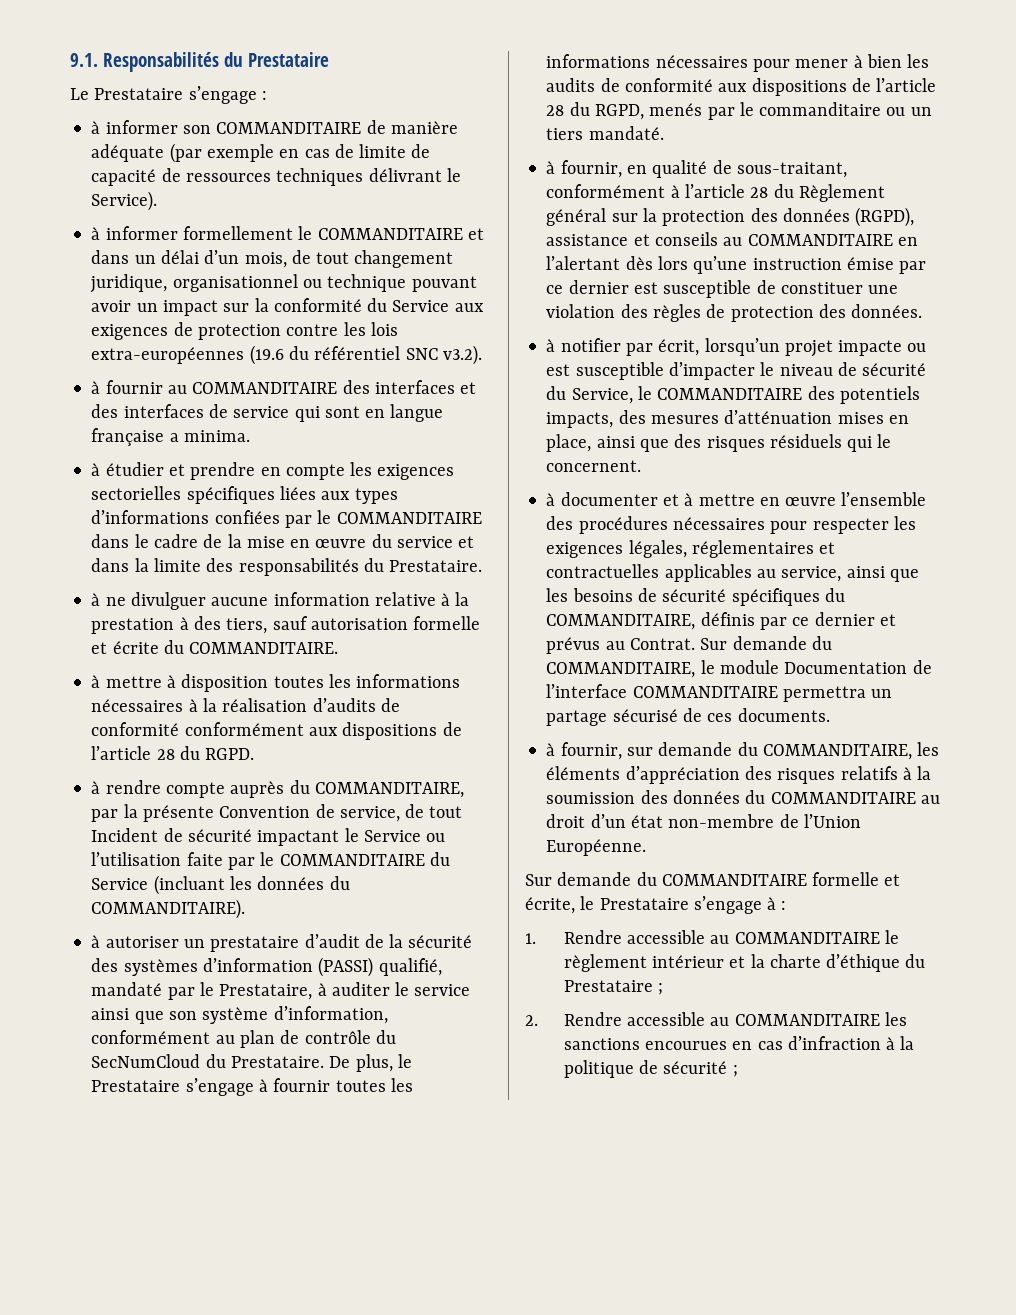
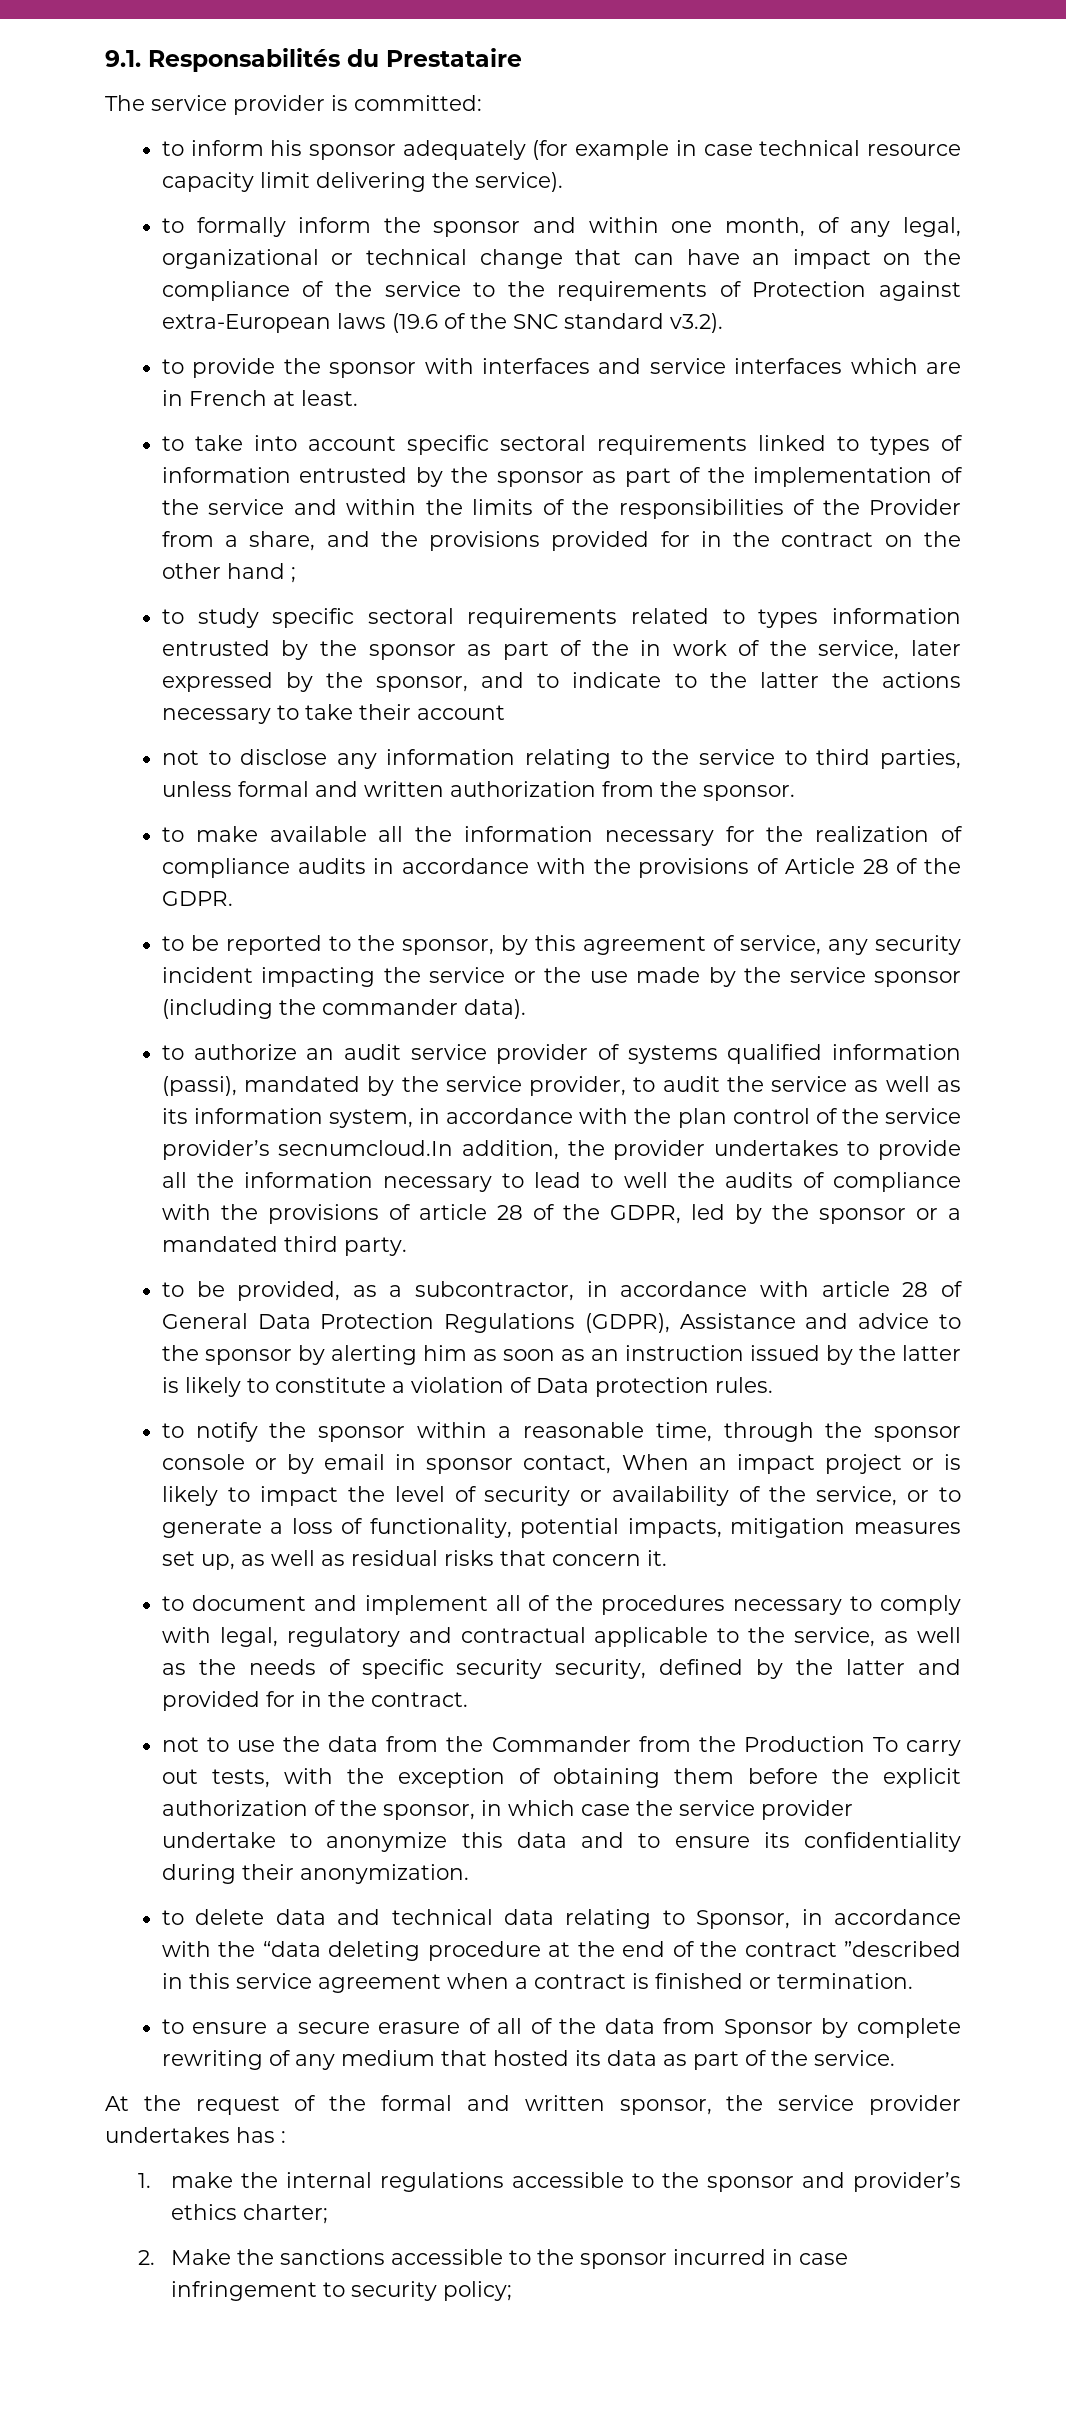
[70,86,267,104] [91,120,458,134] [91,143,431,163] [91,168,461,186] [91,191,158,211] [91,226,484,240] [91,250,454,268] [90,274,477,293] [91,298,484,316] [91,322,398,340] [91,345,482,365] [91,380,477,394] [91,404,444,422] [91,428,250,446] [91,462,455,480] [91,486,398,504] [91,510,482,528] [91,534,475,548] [91,558,483,576] [91,592,470,610] [91,616,481,634] [91,640,339,654] [91,674,461,692] [91,698,400,712] [91,722,462,740] [91,746,255,760] [91,780,464,798] [91,804,463,822] [91,828,446,846] [91,852,450,870] [91,875,350,895] [91,899,246,919] [91,934,473,952] [91,957,442,977] [91,982,471,1000] [91,1006,388,1024] [91,1030,396,1048] [91,1054,412,1072] [91,1078,413,1096] [546,54,930,72] [546,78,937,96] [546,102,932,120] [546,126,664,140] [546,160,847,178] [546,184,885,202] [546,207,915,227] [546,232,918,246] [546,256,927,274] [546,280,899,298] [546,304,923,322] [546,338,927,357] [546,362,927,380] [546,386,920,404] [546,410,909,428] [546,434,892,452] [546,460,642,472] [546,492,927,506] [546,516,916,534] [546,540,836,558] [546,564,919,582] [546,588,845,606] [546,612,896,630] [546,636,832,654] [546,660,932,678] [546,684,893,702] [546,708,830,726] [546,742,940,760] [546,766,932,784] [546,790,940,804] [546,814,861,828] [546,839,647,856] [525,872,901,886] [525,896,787,914] [525,930,899,944] [563,954,926,972] [563,980,664,995] [525,1012,907,1026] [563,1036,915,1050] [563,1060,738,1078] Le Prestataire s’engage : // à informer son COMMANDITAIRE de manière adéquate (par exemple en cas de limite de capacité de ressources techniques délivrant le Service). // à informer formellement le COMMANDITAIRE et dans un délai d’un mois, de tout changement juridique, organisationnel ou technique pouvant avoir un impact sur la conformité du Service aux exigences de protection contre les lois extra-européennes (19.6 du référentiel SNC v3.2). // à fournir au COMMANDITAIRE des interfaces et des interfaces de service qui sont en langue française a minima. // à étudier et prendre en compte les exigences sectorielles spécifiques liées aux types d’informations confiées par le COMMANDITAIRE dans le cadre de la mise en œuvre du service et dans la limite des responsabilités du Prestataire. // à ne divulguer aucune information relative à la prestation à des tiers, sauf autorisation formelle et écrite du COMMANDITAIRE. // à mettre à disposition toutes les informations nécessaires à la réalisation d’audits de conformité conformément aux dispositions de l’article 28 du RGPD. // à rendre compte auprès du COMMANDITAIRE, par la présente Convention de service, de tout Incident de sécurité impactant le Service ou l’utilisation faite par le COMMANDITAIRE du Service (incluant les données du COMMANDITAIRE). // à autoriser un prestataire d’audit de la sécurité des systèmes d’information (PASSI) qualifié, mandaté par le Prestataire, à auditer le service ainsi que son système d’information, conformément au plan de contrôle du SecNumCloud du Prestataire. De plus, le Prestataire s’engage à fournir toutes les informations nécessaires pour mener à bien les audits de conformité aux dispositions de l’article 28 du RGPD, menés par le commanditaire ou un tiers mandaté. // à fournir, en qualité de sous-traitant, conformément à l’article 28 du Règlement général sur la protection des données (RGPD), assistance et conseils au COMMANDITAIRE en l’alertant dès lors qu’une instruction émise par ce dernier est susceptible de constituer une violation des règles de protection des données. // à notifier par écrit, lorsqu’un projet impacte ou est susceptible d’impacter le niveau de sécurité du Service, le COMMANDITAIRE des potentiels impacts, des mesures d’atténuation mises en place, ainsi que des risques résiduels qui le concernent. // à documenter et à mettre en œuvre l’ensemble des procédures nécessaires pour respecter les exigences légales, réglementaires et contractuelles applicables au service, ainsi que les besoins de sécurité spécifiques du COMMANDITAIRE, définis par ce dernier et prévus au Contrat. Sur demande du COMMANDITAIRE, le module Documentation de l’interface COMMANDITAIRE permettra un partage sécurisé de ces documents. // à fournir, sur demande du COMMANDITAIRE, les éléments d’appréciation des risques relatifs à la soumission des données du COMMANDITAIRE au droit d’un état non-membre de l’Union Européenne. // Sur demande du COMMANDITAIRE formelle et écrite, le Prestataire s’engage à : // 1. Rendre accessible au COMMANDITAIRE le règlement intérieur et la charte d’éthique du Prestataire ; // 2. Rendre accessible au COMMANDITAIRE les sanctions encourues en cas d’infraction à la politique de sécurité ; -> [105,95,482,115] [161,140,961,160] [161,172,563,192] [161,217,962,237] [161,249,962,269] [161,281,961,301] [161,313,723,333] [161,358,961,378] [161,390,358,406] [161,435,964,455] [161,467,964,487] [161,499,961,519] [161,531,962,551] [161,563,296,583] [161,608,961,628] [161,640,962,660] [161,672,961,692] [161,704,505,724] [161,749,962,769] [161,781,795,801] [161,826,963,846] [161,858,961,878] [161,891,233,906] [161,935,962,955] [161,967,961,987] [161,999,526,1019] [161,1044,961,1064] [161,1076,962,1096] [161,1108,961,1128] [161,1140,962,1160] [161,1172,961,1192] [161,1204,962,1224] [161,1236,407,1256] [161,1281,963,1301] [161,1313,961,1333] [161,1345,962,1365] [161,1377,773,1397] [161,1422,961,1442] [161,1454,961,1474] [161,1486,962,1506] [161,1518,961,1538] [161,1550,667,1570] [161,1595,961,1615] [161,1627,961,1647] [161,1659,962,1679] [161,1691,468,1711] [161,1736,961,1756] [161,1768,962,1788] [161,1800,853,1820] [161,1832,962,1852] [161,1864,469,1884] [161,1909,961,1929] [161,1941,961,1961] [161,1973,913,1993] [161,2018,962,2038] [161,2050,895,2070] [105,2095,962,2115] [105,2127,286,2143] [138,2172,962,2192] [171,2204,329,2224] [138,2249,849,2269] [171,2281,513,2301] The service provider is committed: // to inform his sponsor adequately (for example in case technical resource capacity limit delivering the service). // to formally inform the sponsor and within one month, of any legal, organizational or technical change that can have an impact on the compliance of the service to the requirements of Protection against extra-European laws (19.6 of the SNC standard v3.2). // to provide the sponsor with interfaces and service interfaces which are in French at least. // to take into account specific sectoral requirements linked to types of information entrusted by the sponsor as part of the implementation of the service and within the limits of the responsibilities of the Provider from a share, and the provisions provided for in the contract on the other hand ; // to study specific sectoral requirements related to types information entrusted by the sponsor as part of the in work of the service, later expressed by the sponsor, and to indicate to the latter the actions necessary to take their account // not to disclose any information relating to the service to third parties, unless formal and written authorization from the sponsor. // to make available all the information necessary for the realization of compliance audits in accordance with the provisions of Article 28 of the GDPR. // to be reported to the sponsor, by this agreement of service, any security incident impacting the service or the use made by the service sponsor (including the commander data). // to authorize an audit service provider of systems qualified information (passi), mandated by the service provider, to audit the service as well as its information system, in accordance with the plan control of the service provider’s secnumcloud.In addition, the provider undertakes to provide all the information necessary to lead to well the audits of compliance with the provisions of article 28 of the GDPR, led by the sponsor or a mandated third party. // to be provided, as a subcontractor, in accordance with article 28 of General Data Protection Regulations (GDPR), Assistance and advice to the sponsor by alerting him as soon as an instruction issued by the latter is likely to constitute a violation of Data protection rules. // to notify the sponsor within a reasonable time, through the sponsor console or by email in sponsor contact, When an impact project or is likely to impact the level of security or availability of the service, or to generate a loss of functionality, potential impacts, mitigation measures set up, as well as residual risks that concern it. // to document and implement all of the procedures necessary to comply with legal, regulatory and contractual applicable to the service, as well as the needs of specific security security, defined by the latter and provided for in the contract. // not to use the data from the Commander from the Production To carry out tests, with the exception of obtaining them before the explicit authorization of the sponsor, in which case the service provider undertake to anonymize this data and to ensure its confidentiality during their anonymization. // to delete data and technical data relating to Sponsor, in accordance with the “data deleting procedure at the end of the contract ”described in this service agreement when a contract is finished or termination. // to ensure a secure erasure of all of the data from Sponsor by complete rewriting of any medium that hosted its data as part of the service. // At the request of the formal and written sponsor, the service provider undertakes has : // 1. make the internal regulations accessible to the sponsor and provider’s ethics charter; // 2. Make the sanctions accessible to the sponsor incurred in case infringement to security policy;

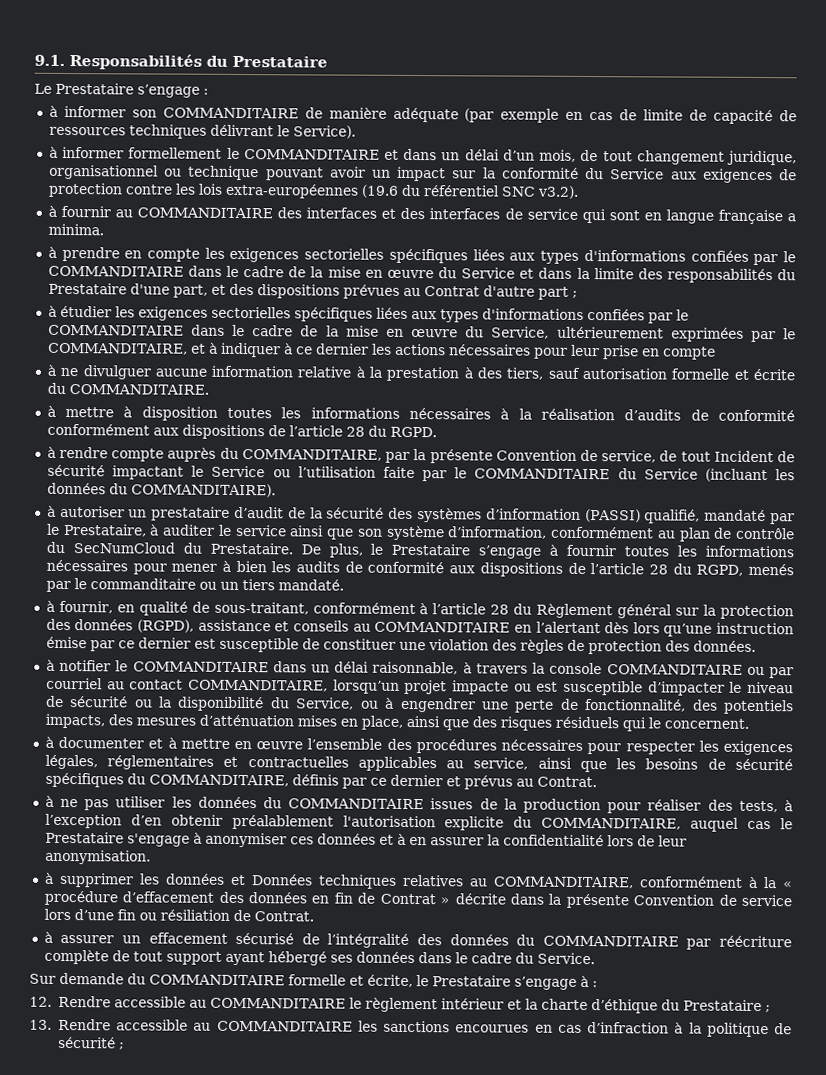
[105,95,482,115] [161,140,961,160] [161,172,563,192] [161,217,962,237] [161,249,962,269] [161,281,961,301] [161,313,723,333] [161,358,961,378] [161,390,358,406] [161,435,964,455] [161,467,964,487] [161,499,961,519] [161,531,962,551] [161,563,296,583] [161,608,961,628] [161,640,962,660] [161,672,961,692] [161,704,505,724] [161,749,962,769] [161,781,795,801] [161,826,963,846] [161,858,961,878] [161,891,233,906] [161,935,962,955] [161,967,961,987] [161,999,526,1019] [161,1044,961,1064] [161,1076,962,1096] [161,1108,961,1128] [161,1140,962,1160] [161,1172,961,1192] [161,1204,962,1224] [161,1236,407,1256] [161,1281,963,1301] [161,1313,961,1333] [161,1345,962,1365] [161,1377,773,1397] [161,1422,961,1442] [161,1454,961,1474] [161,1486,962,1506] [161,1518,961,1538] [161,1550,667,1570] [161,1595,961,1615] [161,1627,961,1647] [161,1659,962,1679] [161,1691,468,1711] [161,1736,961,1756] [161,1768,962,1788] [161,1800,853,1820] [161,1832,962,1852] [161,1864,469,1884] [161,1909,961,1929] [161,1941,961,1961] [161,1973,913,1993] [161,2018,962,2038] [161,2050,895,2070] [105,2095,962,2115] [105,2127,286,2143] [138,2172,962,2192] [171,2204,329,2224] [138,2249,849,2269] [171,2281,513,2301] The service provider is committed: // to inform his sponsor adequately (for example in case technical resource capacity limit delivering the service). // to formally inform the sponsor and within one month, of any legal, organizational or technical change that can have an impact on the compliance of the service to the requirements of Protection against extra-European laws (19.6 of the SNC standard v3.2). // to provide the sponsor with interfaces and service interfaces which are in French at least. // to take into account specific sectoral requirements linked to types of information entrusted by the sponsor as part of the implementation of the service and within the limits of the responsibilities of the Provider from a share, and the provisions provided for in the contract on the other hand ; // to study specific sectoral requirements related to types information entrusted by the sponsor as part of the in work of the service, later expressed by the sponsor, and to indicate to the latter the actions necessary to take their account // not to disclose any information relating to the service to third parties, unless formal and written authorization from the sponsor. // to make available all the information necessary for the realization of compliance audits in accordance with the provisions of Article 28 of the GDPR. // to be reported to the sponsor, by this agreement of service, any security incident impacting the service or the use made by the service sponsor (including the commander data). // to authorize an audit service provider of systems qualified information (passi), mandated by the service provider, to audit the service as well as its information system, in accordance with the plan control of the service provider’s secnumcloud.In addition, the provider undertakes to provide all the information necessary to lead to well the audits of compliance with the provisions of article 28 of the GDPR, led by the sponsor or a mandated third party. // to be provided, as a subcontractor, in accordance with article 28 of General Data Protection Regulations (GDPR), Assistance and advice to the sponsor by alerting him as soon as an instruction issued by the latter is likely to constitute a violation of Data protection rules. // to notify the sponsor within a reasonable time, through the sponsor console or by email in sponsor contact, When an impact project or is likely to impact the level of security or availability of the service, or to generate a loss of functionality, potential impacts, mitigation measures set up, as well as residual risks that concern it. // to document and implement all of the procedures necessary to comply with legal, regulatory and contractual applicable to the service, as well as the needs of specific security security, defined by the latter and provided for in the contract. // not to use the data from the Commander from the Production To carry out tests, with the exception of obtaining them before the explicit authorization of the sponsor, in which case the service provider undertake to anonymize this data and to ensure its confidentiality during their anonymization. // to delete data and technical data relating to Sponsor, in accordance with the “data deleting procedure at the end of the contract ”described in this service agreement when a contract is finished or termination. // to ensure a secure erasure of all of the data from Sponsor by complete rewriting of any medium that hosted its data as part of the service. // At the request of the formal and written sponsor, the service provider undertakes has : // 1. make the internal regulations accessible to the sponsor and provider’s ethics charter; // 2. Make the sanctions accessible to the sponsor incurred in case infringement to security policy; -> [34,82,209,98] [48,105,798,125] [48,124,356,139] [48,146,798,166] [48,164,798,184] [47,182,579,199] [47,205,796,225] [47,223,104,236] [47,246,797,266] [47,265,796,284] [47,282,578,300] [47,305,689,324] [47,324,796,343] [47,342,716,360] [46,364,795,382] [46,382,209,395] [46,405,796,422] [46,423,437,440] [46,446,796,464] [46,464,795,483] [46,482,276,498] [46,505,795,525] [46,523,795,542] [45,541,795,559] [45,559,794,577] [45,578,344,593] [45,600,794,620] [45,618,794,637] [45,636,756,655] [45,659,795,679] [45,677,794,696] [45,695,794,715] [44,713,749,732] [44,736,794,756] [44,754,794,773] [44,772,597,790] [44,795,793,814] [44,813,793,832] [44,831,687,848] [44,849,151,865] [43,872,793,889] [43,890,792,909] [43,908,314,922] [43,931,792,950] [43,949,595,966] [29,972,598,990] [29,995,771,1014] [29,1018,792,1038] [57,1036,125,1050] Le Prestataire s’engage : // à informer son COMMANDITAIRE de manière adéquate (par exemple en cas de limite de capacité de ressources techniques délivrant le Service). // à informer formellement le COMMANDITAIRE et dans un délai d’un mois, de tout changement juridique, organisationnel ou technique pouvant avoir un impact sur la conformité du Service aux exigences de protection contre les lois extra-européennes (19.6 du référentiel SNC v3.2). // à fournir au COMMANDITAIRE des interfaces et des interfaces de service qui sont en langue française a minima. // à prendre en compte les exigences sectorielles spécifiques liées aux types d'informations confiées par le COMMANDITAIRE dans le cadre de la mise en œuvre du Service et dans la limite des responsabilités du Prestataire d'une part, et des dispositions prévues au Contrat d'autre part ; // à étudier les exigences sectorielles spécifiques liées aux types d'informations confiées par le COMMANDITAIRE dans le cadre de la mise en œuvre du Service, ultérieurement exprimées par le COMMANDITAIRE, et à indiquer à ce dernier les actions nécessaires pour leur prise en compte // à ne divulguer aucune information relative à la prestation à des tiers, sauf autorisation formelle et écrite du COMMANDITAIRE. // à mettre à disposition toutes les informations nécessaires à la réalisation d’audits de conformité conformément aux dispositions de l’article 28 du RGPD. // à rendre compte auprès du COMMANDITAIRE, par la présente Convention de service, de tout Incident de sécurité impactant le Service ou l’utilisation faite par le COMMANDITAIRE du Service (incluant les données du COMMANDITAIRE). // à autoriser un prestataire d’audit de la sécurité des systèmes d’information (PASSI) qualifié, mandaté par le Prestataire, à auditer le service ainsi que son système d’information, conformément au plan de contrôle du SecNumCloud du Prestataire. De plus, le Prestataire s’engage à fournir toutes les informations nécessaires pour mener à bien les audits de conformité aux dispositions de l’article 28 du RGPD, menés par le commanditaire ou un tiers mandaté. // à fournir, en qualité de sous-traitant, conformément à l’article 28 du Règlement général sur la protection des données (RGPD), assistance et conseils au COMMANDITAIRE en l’alertant dès lors qu’une instruction émise par ce dernier est susceptible de constituer une violation des règles de protection des données. // à notifier le COMMANDITAIRE dans un délai raisonnable, à travers la console COMMANDITAIRE ou par courriel au contact COMMANDITAIRE, lorsqu’un projet impacte ou est susceptible d’impacter le niveau de sécurité ou la disponibilité du Service, ou à engendrer une perte de fonctionnalité, des potentiels impacts, des mesures d’atténuation mises en place, ainsi que des risques résiduels qui le concernent. // à documenter et à mettre en œuvre l’ensemble des procédures nécessaires pour respecter les exigences légales, réglementaires et contractuelles applicables au service, ainsi que les besoins de sécurité spécifiques du COMMANDITAIRE, définis par ce dernier et prévus au Contrat. // à ne pas utiliser les données du COMMANDITAIRE issues de la production pour réaliser des tests, à l’exception d’en obtenir préalablement l'autorisation explicite du COMMANDITAIRE, auquel cas le Prestataire s'engage à anonymiser ces données et à en assurer la confidentialité lors de leur anonymisation. // à supprimer les données et Données techniques relatives au COMMANDITAIRE, conformément à la « procédure d’effacement des données en fin de Contrat » décrite dans la présente Convention de service lors d’une fin ou résiliation de Contrat. // à assurer un effacement sécurisé de l’intégralité des données du COMMANDITAIRE par réécriture complète de tout support ayant hébergé ses données dans le cadre du Service. // Sur demande du COMMANDITAIRE formelle et écrite, le Prestataire s’engage à : // 12. Rendre accessible au COMMANDITAIRE le règlement intérieur et la charte d’éthique du Prestataire ; // 13. Rendre accessible au COMMANDITAIRE les sanctions encourues en cas d’infraction à la politique de sécurité ;

